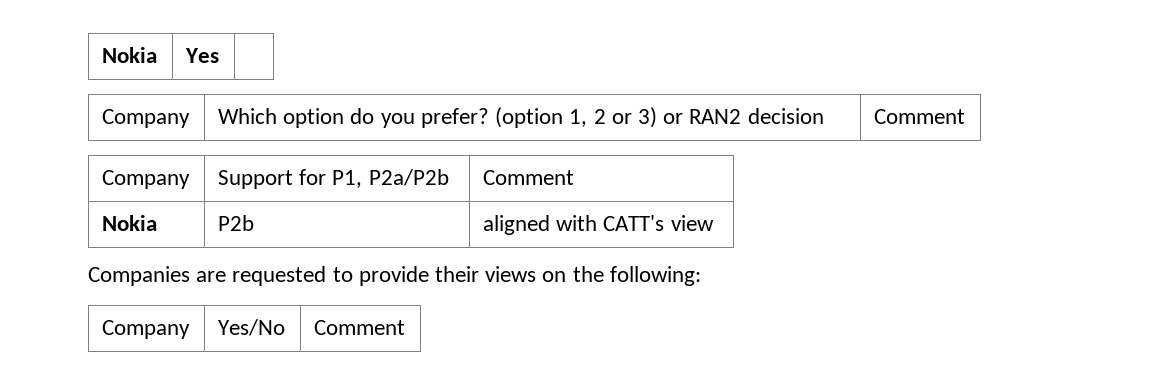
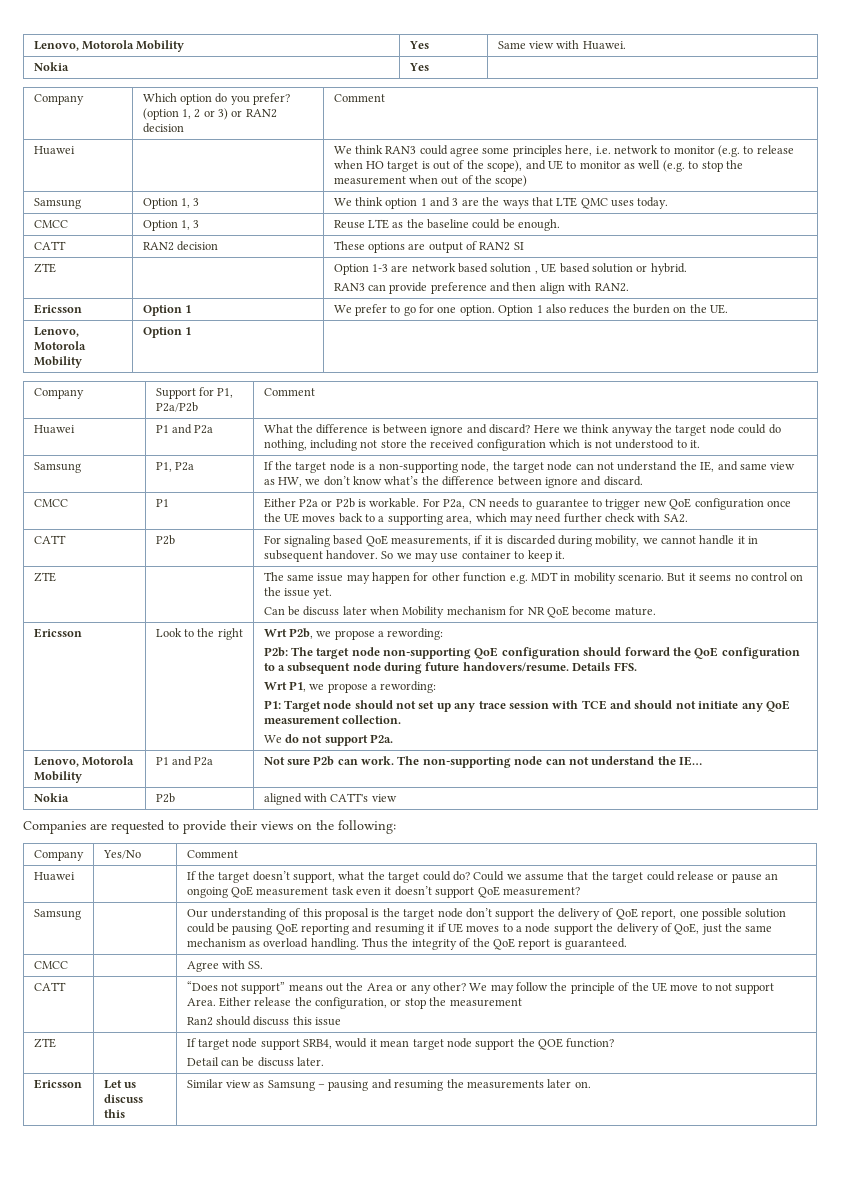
(102, 55) none -> [33,40,185,52] [408,41,429,49] [497,40,626,50] Lenovo, Motorola Mobility | Yes | Same view with Huawei. //
(966, 116) none -> [33,146,75,155] [333,145,794,157] [333,160,743,172] [333,175,528,187] [33,198,81,209] [142,198,200,209] [333,197,669,209] [33,220,68,228] [142,220,200,231] [333,219,561,231] [33,241,66,250] [142,241,218,251] [333,241,524,253] [33,263,56,273] [333,263,687,275] [333,282,629,294] [33,304,82,314] [142,305,191,316] [333,304,729,316] [33,327,79,337] [33,341,86,351] [33,356,82,368] [142,327,191,338] // Huawei | | We think RAN3 could agree some principles here, i.e. network to monitor (e.g. to release when HO target is out of the scope), and UE to monitor as well (e.g. to stop the measurement when out of the scope) // Samsung | Option 1, 3 | We think option 1 and 3 are the ways that LTE QMC uses today. // CMCC | Option 1, 3 | Reuse LTE as the baseline could be enough. // CATT | RAN2 decision | These options are output of RAN2 SI // ZTE | | Option 1-3 are network based solution , UE based solution or hybrid. // RAN3 can provide preference and then align with RAN2. // Ericsson | Option 1 | We prefer to go for one option. Option 1 also reduces the burden on the UE. // Lenovo, Motorola Mobility | Option 1 |
(575, 177) none -> [33,425,75,434] [155,424,214,434] [263,424,781,436] [263,439,700,451] [33,462,81,473] [155,462,194,472] [263,461,796,473] [263,476,643,488] [33,499,68,507] [155,499,169,507] [263,498,791,510] [263,513,688,525] [33,535,66,544] [155,535,175,545] [263,535,759,547] [263,550,565,562] [33,572,56,582] [263,572,804,584] [263,587,333,599] [263,606,656,618] [33,628,82,638] [155,628,243,640] [263,628,444,640] [263,647,800,659] [263,662,637,674] [263,681,437,693] [263,700,790,712] [263,715,401,724] [263,734,393,746] [33,756,134,767] [33,771,82,783] [155,756,214,766] [263,756,702,768] // Huawei | P1 and P2a | What the difference is between ignore and discard? Here we think anyway the target node could do nothing, including not store the received configuration which is not understood to it. // Samsung | P1, P2a | If the target node is a non-supporting node, the target node can not understand the IE, and same view as HW, we don’t know what’s the difference between ignore and discard. // CMCC | P1 | Either P2a or P2b is workable. For P2a, CN needs to guarantee to trigger new QoE configuration once the UE moves back to a supporting area, which may need further check with SA2. // CATT | P2b | For signaling based QoE measurements, if it is discarded during mobility, we cannot handle it in subsequent handover. So we may use container to keep it. // ZTE | | The same issue may happen for other function e.g. MDT in mobility scenario. But it seems no control on the issue yet. // Can be discuss later when Mobility mechanism for NR QoE become mature. // Ericsson | Look to the right | Wrt P2b, we propose a rewording: // P2b: The target node non-supporting QoE configuration should forward the QoE configuration to a subsequent node during future handovers/resume. Details FFS. // Wrt P1, we propose a rewording: // P1: Target node should not set up any trace session with TCE and should not initiate any QoE measurement collection. // We do not support P2a. // Lenovo, Motorola Mobility | P1 and P2a | Not sure P2b can work. The non-supporting node can not understand the IE…
(406, 327) none -> [33,872,75,881] [186,871,778,883] [186,886,580,898] [33,909,81,920] [186,908,787,920] [186,923,773,935] [186,938,627,950] [33,961,68,969] [186,960,264,972] [33,982,66,991] [186,981,775,994] [186,997,522,1009] [186,1016,341,1026] [33,1038,56,1048] [186,1038,615,1050] [186,1057,324,1067] [33,1079,82,1089] [103,1080,136,1089] [103,1094,143,1103] [103,1109,125,1118] [186,1079,591,1091] // Huawei | | If the target doesn’t support, what the target could do? Could we assume that the target could release or pause an ongoing QoE measurement task even it doesn’t support QoE measurement? // Samsung | | Our understanding of this proposal is the target node don’t support the delivery of QoE report, one possible solution could be pausing QoE reporting and resuming it if UE moves to a node support the delivery of QoE, just the same mechanism as overload handling. Thus the integrity of the QoE report is guaranteed. // CMCC | | Agree with SS. // CATT | | “Does not support” means out the Area or any other? We may follow the principle of the UE move to not support Area. Either release the configuration, or stop the measurement // Ran2 should discuss this issue // ZTE | | If target node support SRB4, would it mean target node support the QOE function? // Detail can be discuss later. // Ericsson | Let us discuss this | Similar view as Samsung – pausing and resuming the measurements later on.

